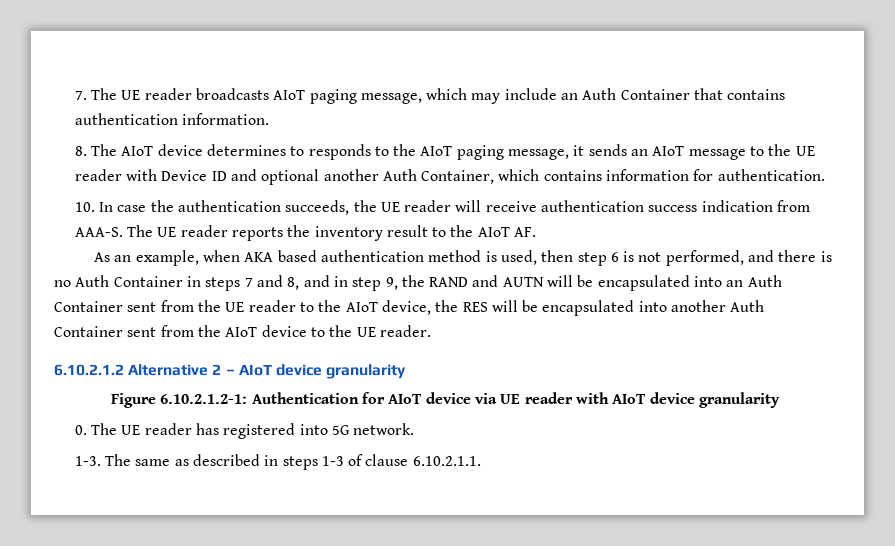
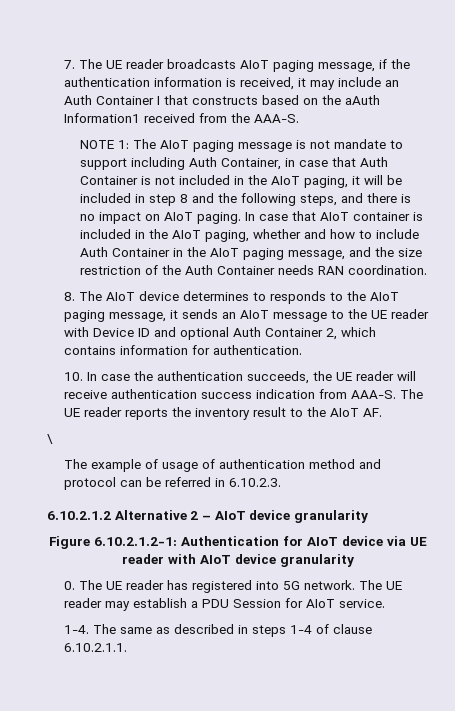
[426,88,468,100] which -> [378,59,410,69] [63,77,306,90] if the authentication information is received, it
[694,88,786,100] [74,113,269,125] that contains authentication information. -> [156,95,380,105] [63,113,299,123] [80,139,404,152] [80,157,389,170] [80,175,403,188] [80,193,412,206] [80,211,424,224] [80,229,420,242] [80,247,423,260] [80,265,428,275] I that constructs based on the aAuth Information1 received from the AAA-S. // NOTE 1: The AIoT paging message is not mandate to support including Auth Container, in case that Auth Container is not included in the AIoT paging, it will be included in step 8 and the following steps, and there is no impact on AIoT paging. In case that AIoT container is included in the AIoT paging, whether and how to include Auth Container in the AIoT paging message, and the size restriction of the Auth Container needs RAN coordination.
[323,169,495,184] another Auth Container, -> [232,327,337,340] Auth Container 2,
[93,250,832,266] [54,275,782,291] [54,300,765,316] [54,325,431,337] As an example, when AKA based authentication method is used, then step 6 is not performed, and there is no Auth Container in steps 7 and 8, and in step 9, the RAND and AUTN will be encapsulated into an Auth Container sent from the UE reader to the AIoT device, the RES will be encapsulated into another Auth Container sent from the AIoT device to the UE reader. -> [47,434,53,444] [63,459,381,472] [63,477,281,490] \ // The example of usage of authentication method and protocol can be referred in 6.10.2.3.
[74,456,101,466] // 1-3. -> [358,580,402,590] [63,598,385,611] [63,625,89,634] The UE reader may establish a PDU Session for AIoT service. // 1-4.
[321,456,344,466] 1-3 -> [289,625,312,634] 1-4

